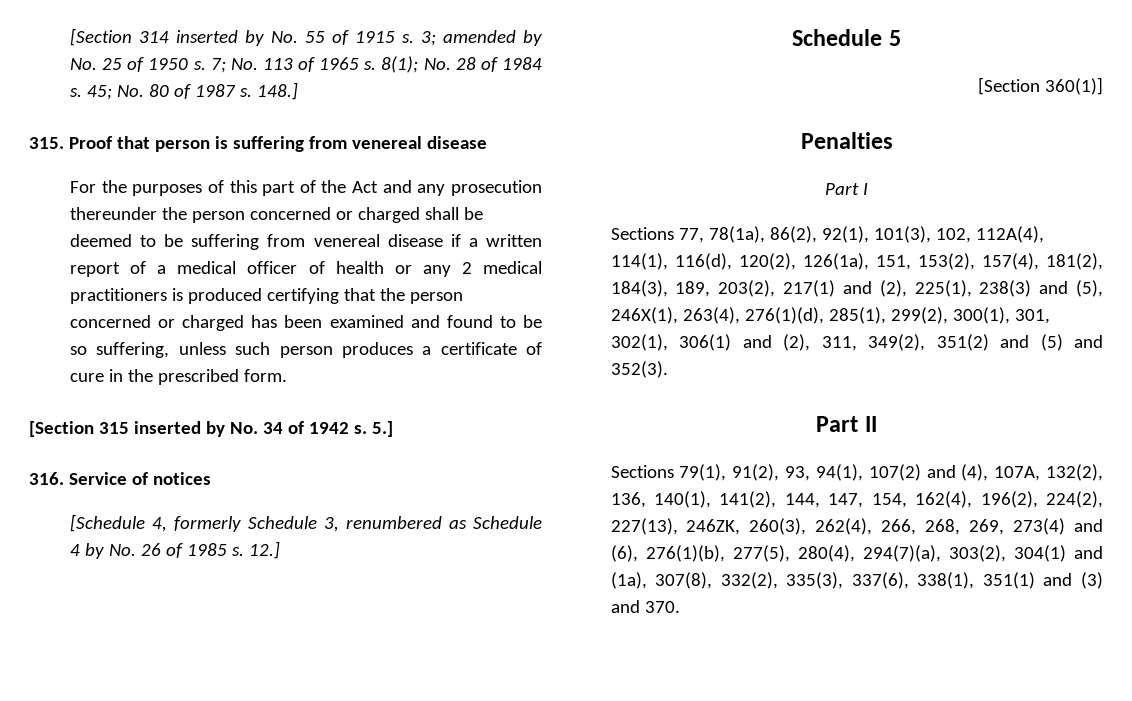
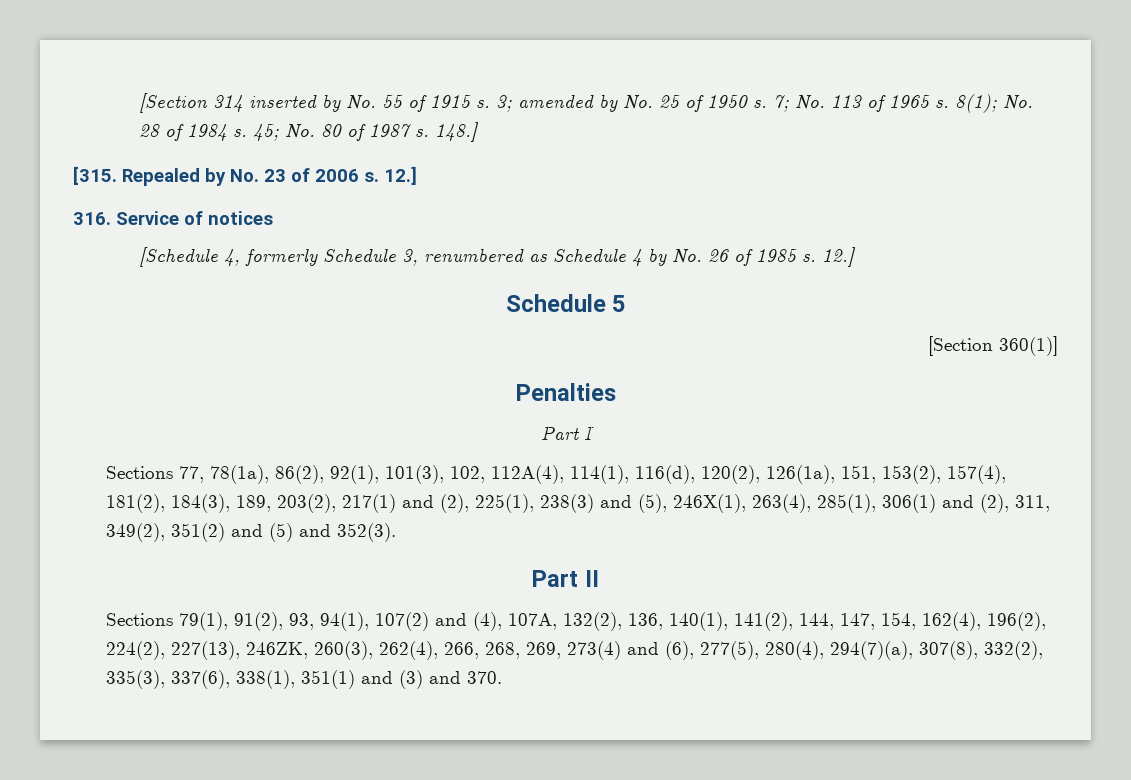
[29,136,487,152] [70,180,542,196] [70,207,484,223] [70,234,543,250] [70,261,542,277] [70,288,464,304] [70,315,542,331] [70,342,542,358] [70,369,288,385] [29,421,393,437] 315. Proof that person is suffering from venereal disease // For the purposes of this part of the Act and any prosecution thereunder the person concerned or charged shall be deemed to be suffering from venereal disease if a written report of a medical officer of health or any 2 medical practitioners is produced certifying that the person concerned or charged has been examined and found to be so suffering, unless such person produces a certificate of cure in the prescribed form. // [Section 315 inserted by No. 34 of 1942 s. 5.] -> [73,166,417,186] [315. Repealed by No. 23 of 2006 s. 12.]
[744,307,1050,324] [610,334,668,351] 276(1)(d), 285(1), 299(2), 300(1), 301, 302(1), -> [816,494,876,513] 285(1),
[645,545,725,562] 276(1)(b), -> (694, 650) none
[948,545,1103,562] [610,572,647,589] 303(2), 304(1) and (1a), -> (913, 650) none

